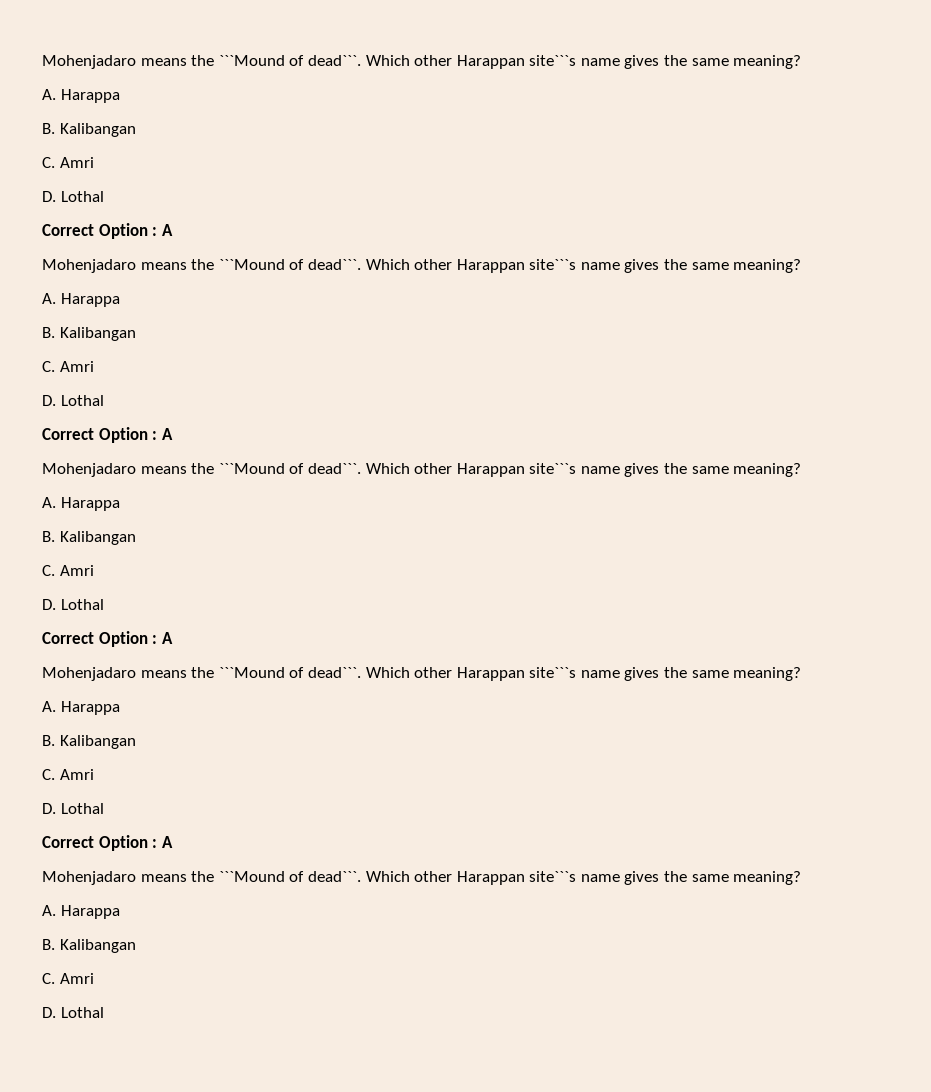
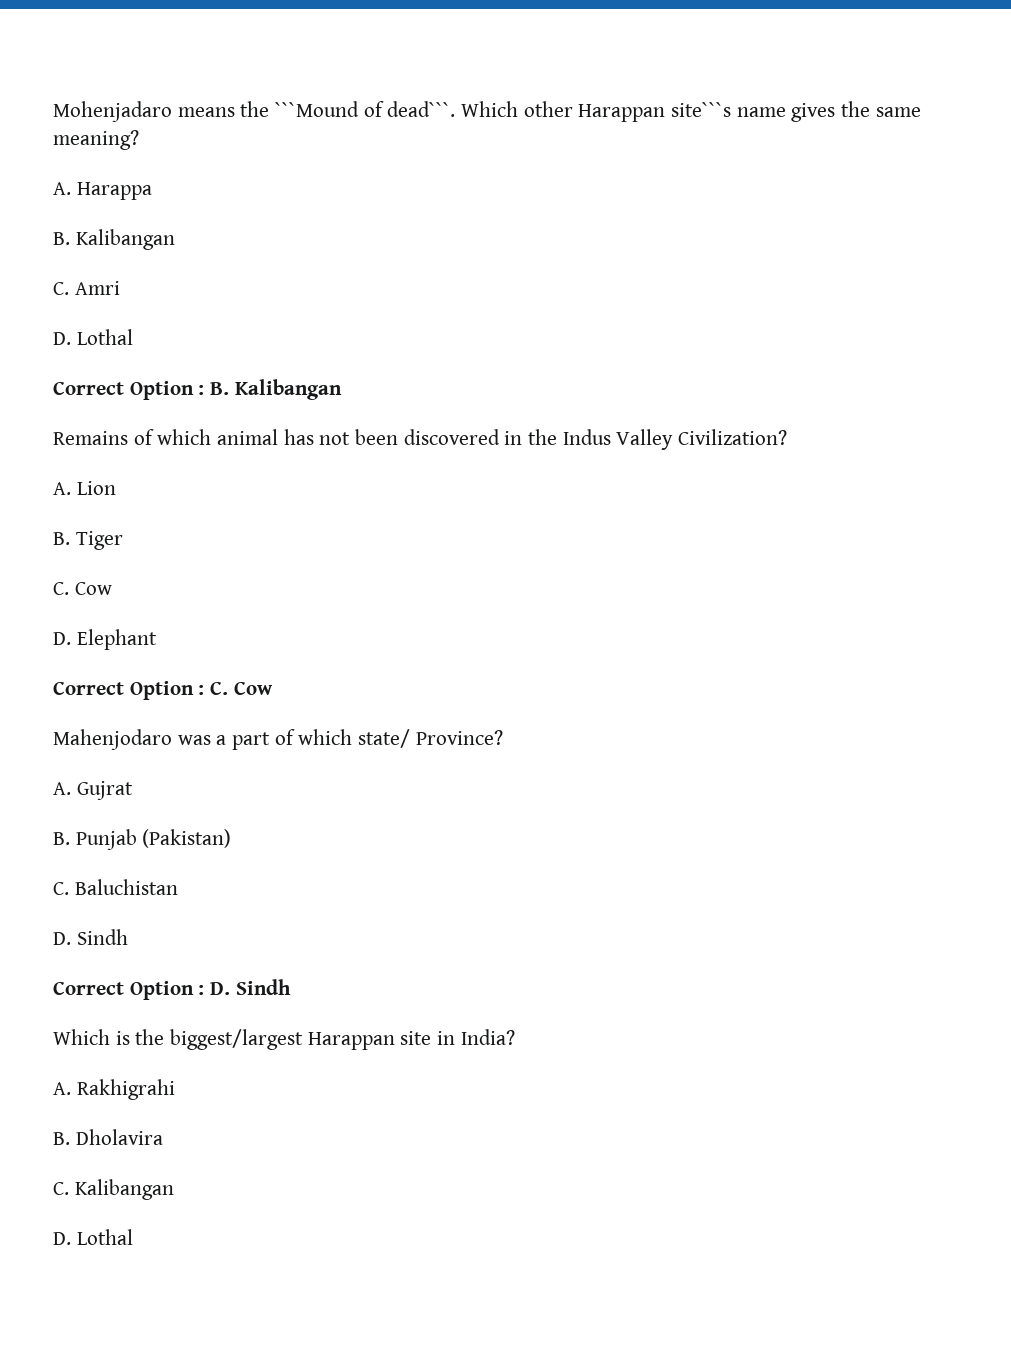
[161,224,173,236] [42,259,802,273] [42,293,120,307] [42,327,136,341] [42,361,94,372] [42,395,104,406] [42,427,173,443] [42,463,802,477] [42,497,120,511] [42,531,136,545] [42,565,94,576] [42,599,104,610] [42,631,173,647] [42,667,802,681] [42,701,120,715] [42,735,136,749] [42,769,94,780] [42,803,104,814] [42,835,173,851] [42,871,802,885] [42,905,120,919] [42,939,136,953] [42,973,94,984] [42,1007,104,1018] A // Mohenjadaro means the ```Mound of dead```. Which other Harappan site```s name gives the same meaning? // A. Harappa // B. Kalibangan // C. Amri // D. Lothal // Correct Option : A // Mohenjadaro means the ```Mound of dead```. Which other Harappan site```s name gives the same meaning? // A. Harappa // B. Kalibangan // C. Amri // D. Lothal // Correct Option : A // Mohenjadaro means the ```Mound of dead```. Which other Harappan site```s name gives the same meaning? // A. Harappa // B. Kalibangan // C. Amri // D. Lothal // Correct Option : A // Mohenjadaro means the ```Mound of dead```. Which other Harappan site```s name gives the same meaning? // A. Harappa // B. Kalibangan // C. Amri // D. Lothal -> [210,379,342,400] [53,429,788,450] [53,481,116,495] [53,531,123,550] [53,582,112,595] [53,629,157,650] [53,681,273,700] [53,729,503,750] [53,781,133,800] [53,829,232,850] [53,879,178,895] [53,929,128,945] [53,979,291,1000] [53,1029,515,1050] [53,1079,175,1100] [53,1129,163,1145] [53,1179,174,1200] [53,1229,133,1245] B. Kalibangan // Remains of which animal has not been discovered in the Indus Valley Civilization? // A. Lion // B. Tiger // C. Cow // D. Elephant // Correct Option : C. Cow // Mahenjodaro was a part of which state/ Province? // A. Gujrat // B. Punjab (Pakistan) // C. Baluchistan // D. Sindh // Correct Option : D. Sindh // Which is the biggest/largest Harappan site in India? // A. Rakhigrahi // B. Dholavira // C. Kalibangan // D. Lothal

